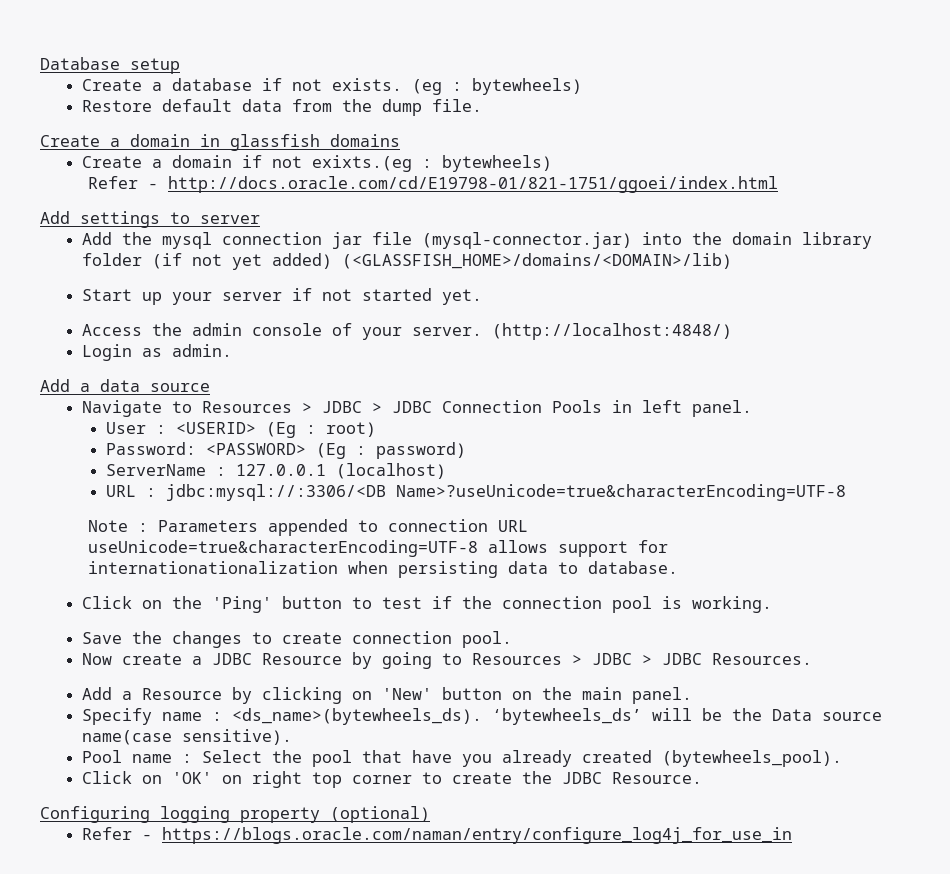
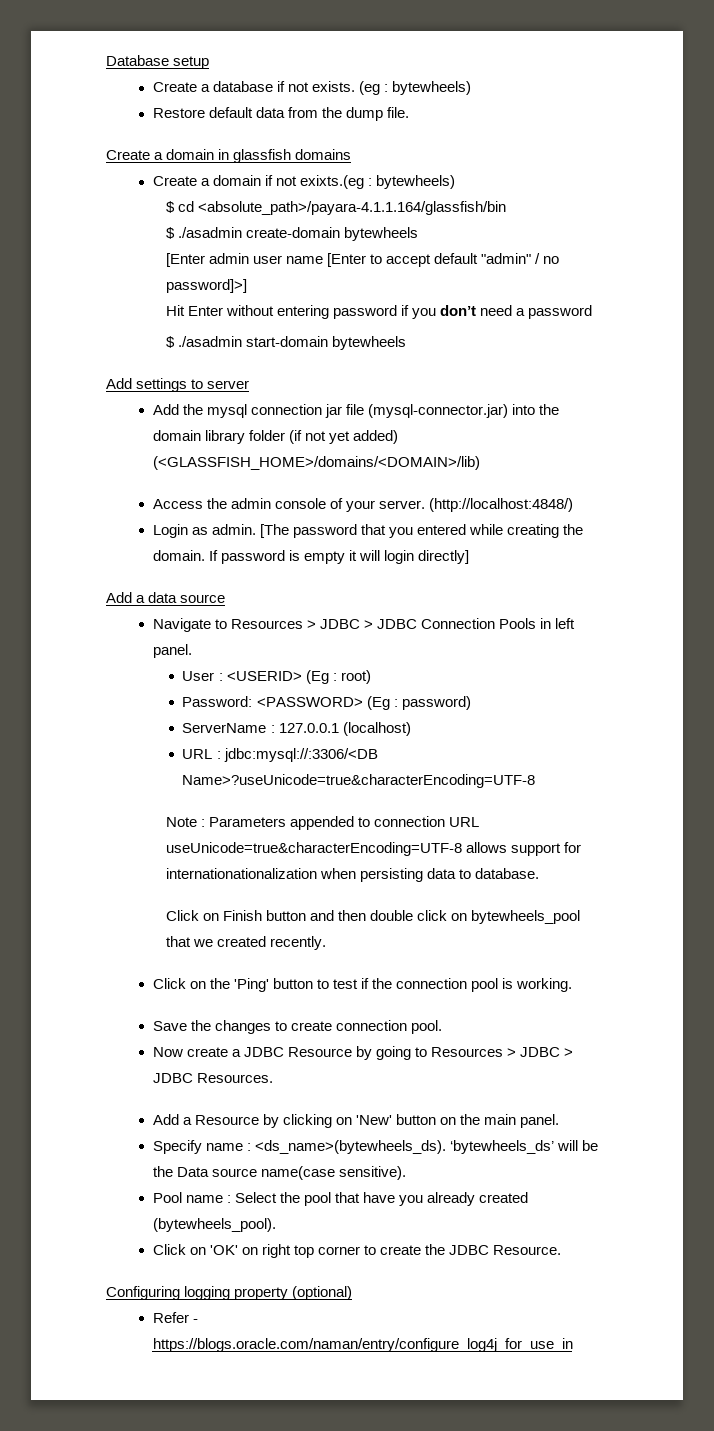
[88,176,779,193] Refer - http://docs.oracle.com/cd/E19798-01/821-1751/ggoei/index.html -> [165,201,507,215] [165,227,419,241] [165,253,560,267] [165,279,247,293] [165,305,593,319] [165,336,407,350] $ cd <absolute_path>/payara-4.1.1.164/glassfish/bin // $ ./asadmin create-domain bytewheels // [Enter admin user name [Enter to accept default "admin" / no password]>] // Hit Enter without entering password if you don’t need a password // $ ./asadmin start-domain bytewheels
[82,288,483,305] // Start up your server if not started yet. -> (480, 463) none
(233, 350) none -> [259,524,583,538] [152,550,469,564] [The password that you entered while creating the domain. If password is empty it will login directly]
(679, 567) none -> [165,910,581,924] [165,936,327,950] // Click on Finish button and then double click on bytewheels_pool that we created recently.

